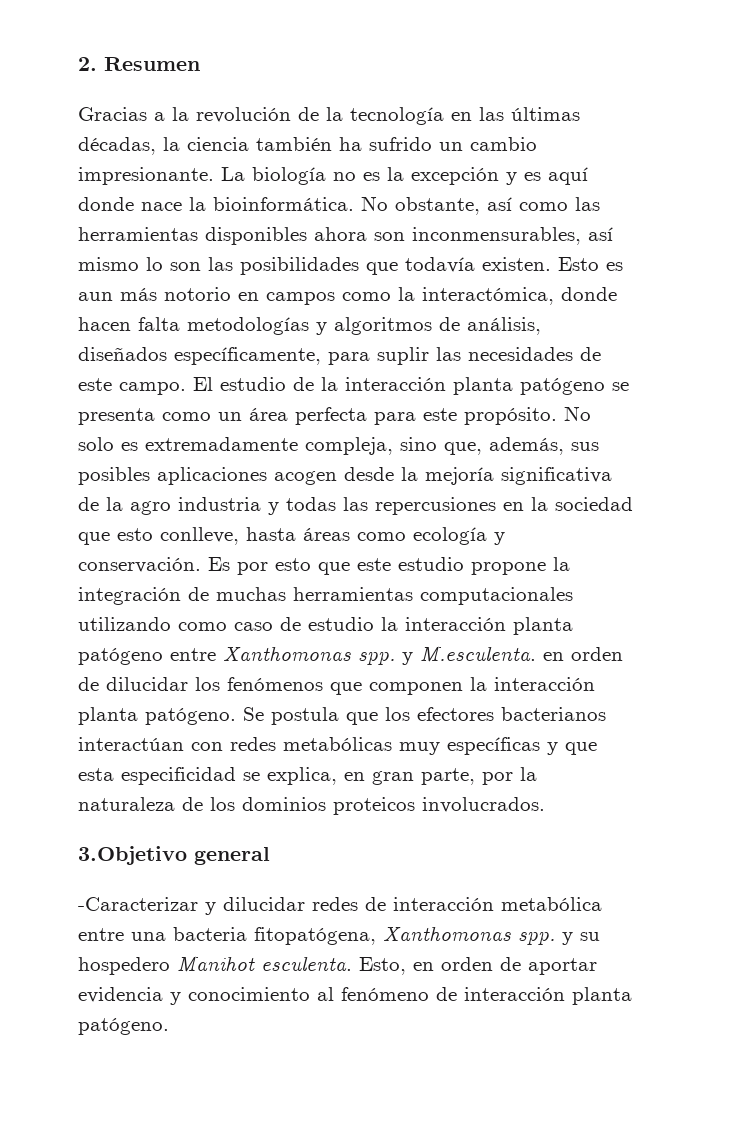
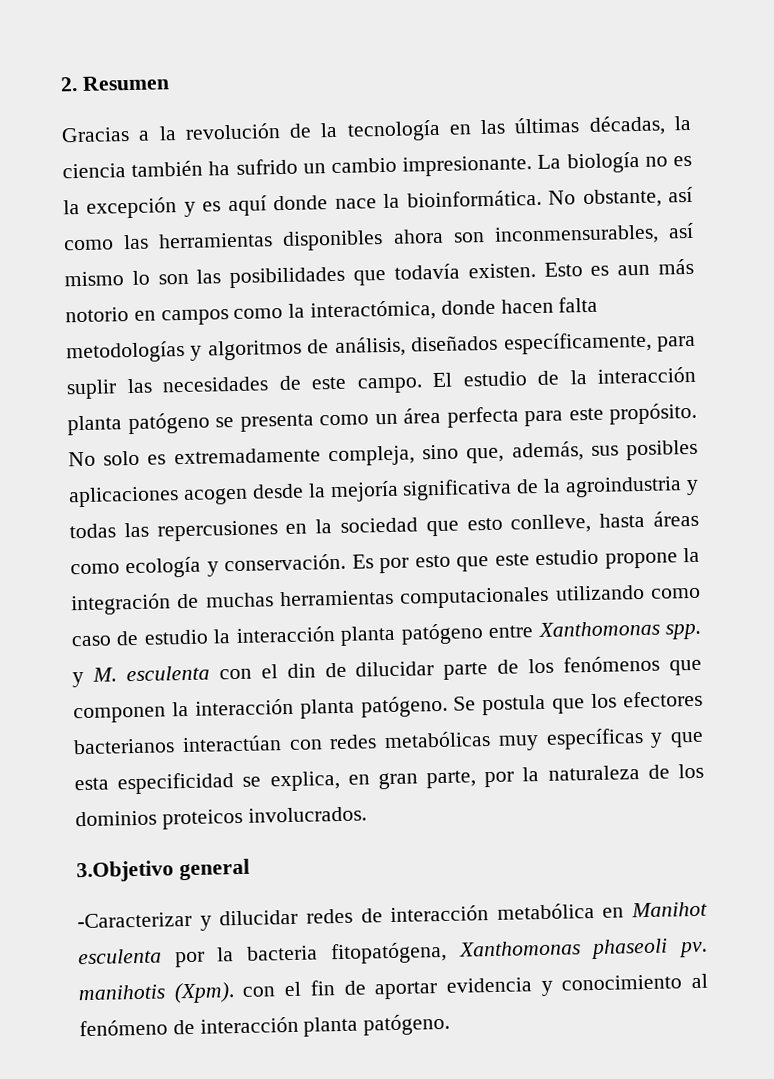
[130,497,261,515] agro industria -> [565,476,683,498] agroindustria
[420,646,623,662] [78,677,188,691] M.esculenta. en orden de dilucidar -> [91,659,520,682] M. esculenta con el din de dilucidar parte de
[78,926,600,945] [78,956,493,975] entre una bacteria fitopatógena, Xanthomonas spp. y su hospedero Manihot esculenta. Esto, en orden -> [602,901,708,918] [78,938,708,968] [78,980,335,1004] en Manihot esculenta por la bacteria fitopatógena, Xanthomonas phaseoli pv. manihotis (Xpm). con el fin

